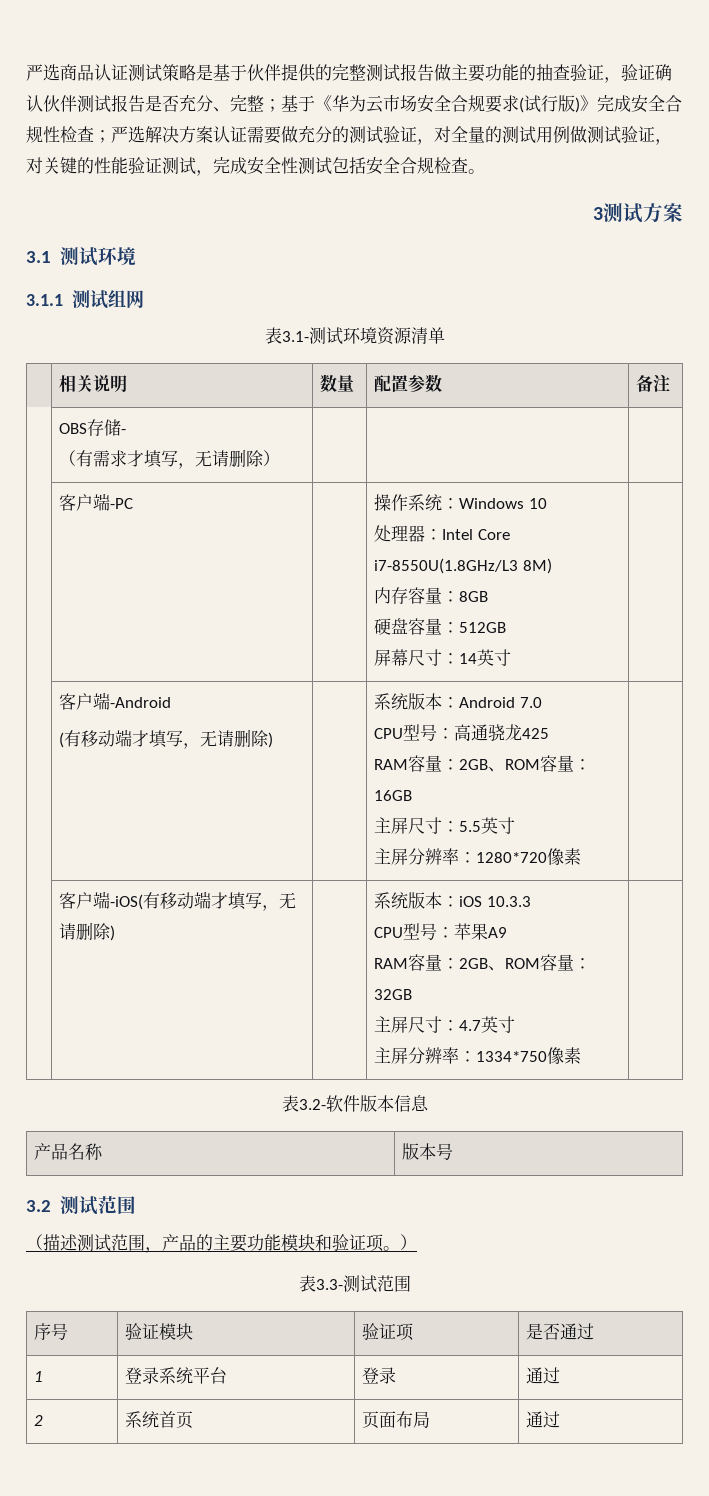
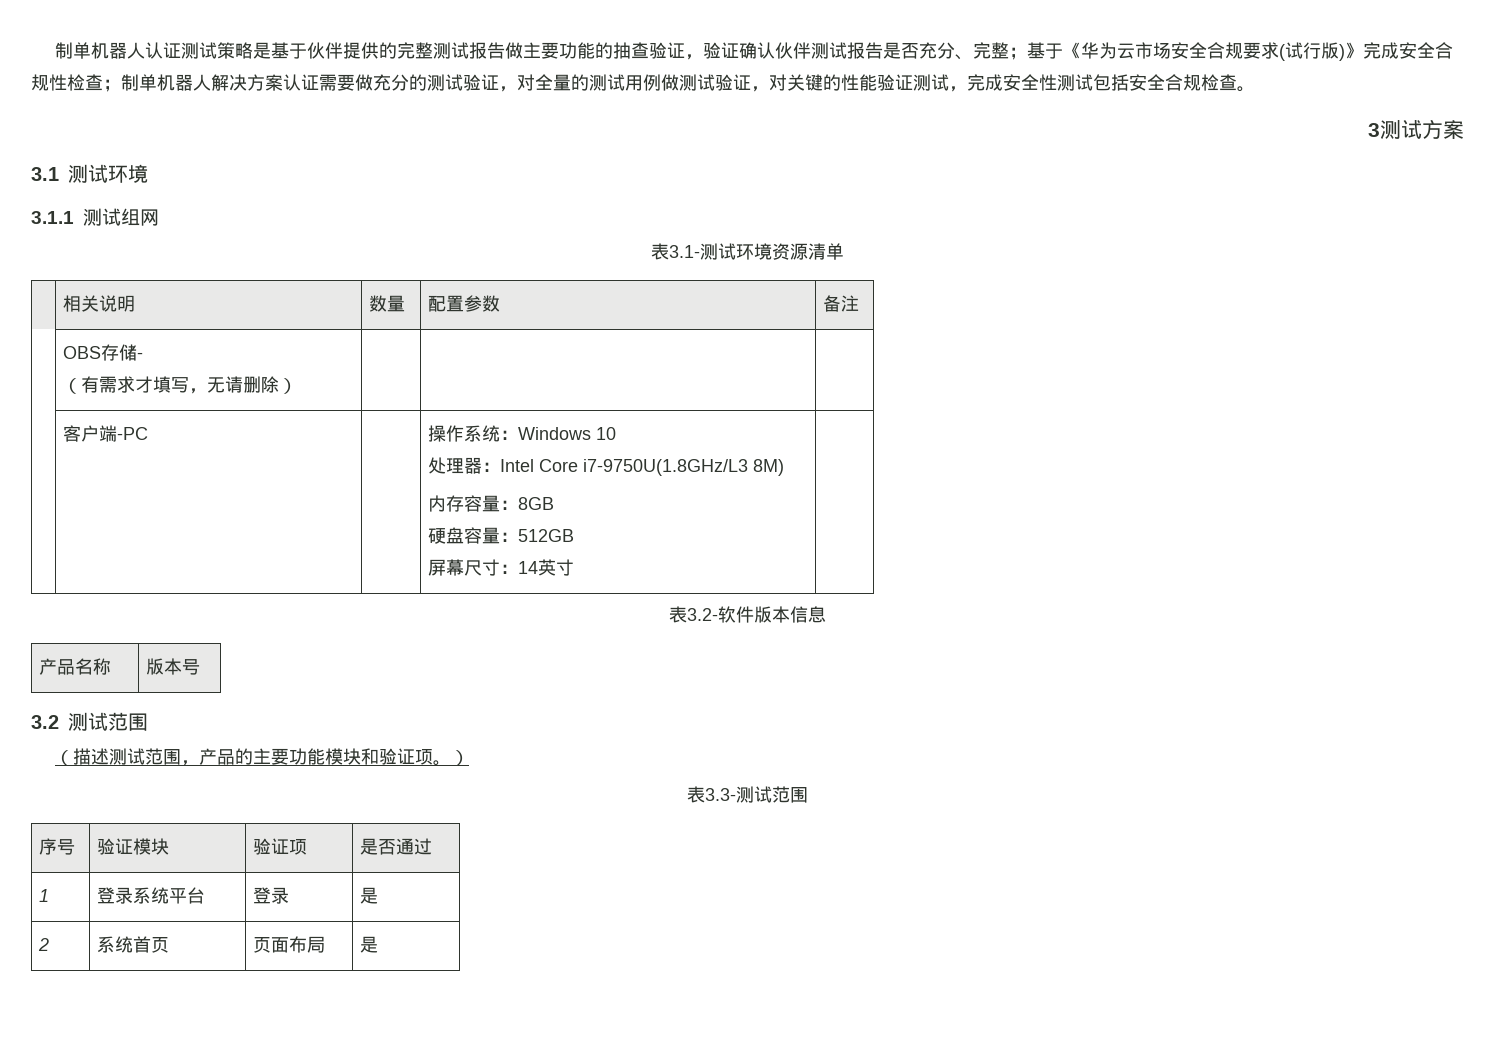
[26,64,94,81] 严选商品 -> [54,42,145,59] 制单机器人
[111,126,145,143] 严选 -> [121,74,211,91] 制单机器人
[374,558,519,574] i7-8550U(1.8GHz/L3 -> [582,459,748,476] i7-9750U(1.8GHz/L3
[59,692,172,710] [59,729,274,749] [374,693,542,710] [374,724,550,741] [374,755,592,772] [374,790,413,801] [374,817,516,834] [374,848,582,866] [59,891,297,911] [59,922,116,941] [374,892,531,909] [374,923,508,940] [374,954,592,971] [374,989,413,1000] [374,1016,516,1033] [374,1047,582,1065] // | 客户端-Android // (有移动端才填写，无请删除) | | 系统版本：Android 7.0 // CPU型号：高通骁龙425 // RAM容量：2GB、ROM容量：16GB // 主屏尺寸：5.5英寸 // 主屏分辨率：1280*720像素 | // | 客户端-iOS(有移动端才填写，无请删除) | | 系统版本：iOS 10.3.3 // CPU型号：苹果A9 // RAM容量：2GB、ROM容量：32GB // 主屏尺寸：4.7英寸 // 主屏分辨率：1334*750像素 | -> (574, 567) none
[526,1367,561,1384] 通过 -> [359,887,378,904] 是
[526,1411,561,1428] 通过 -> [359,936,378,953] 是

